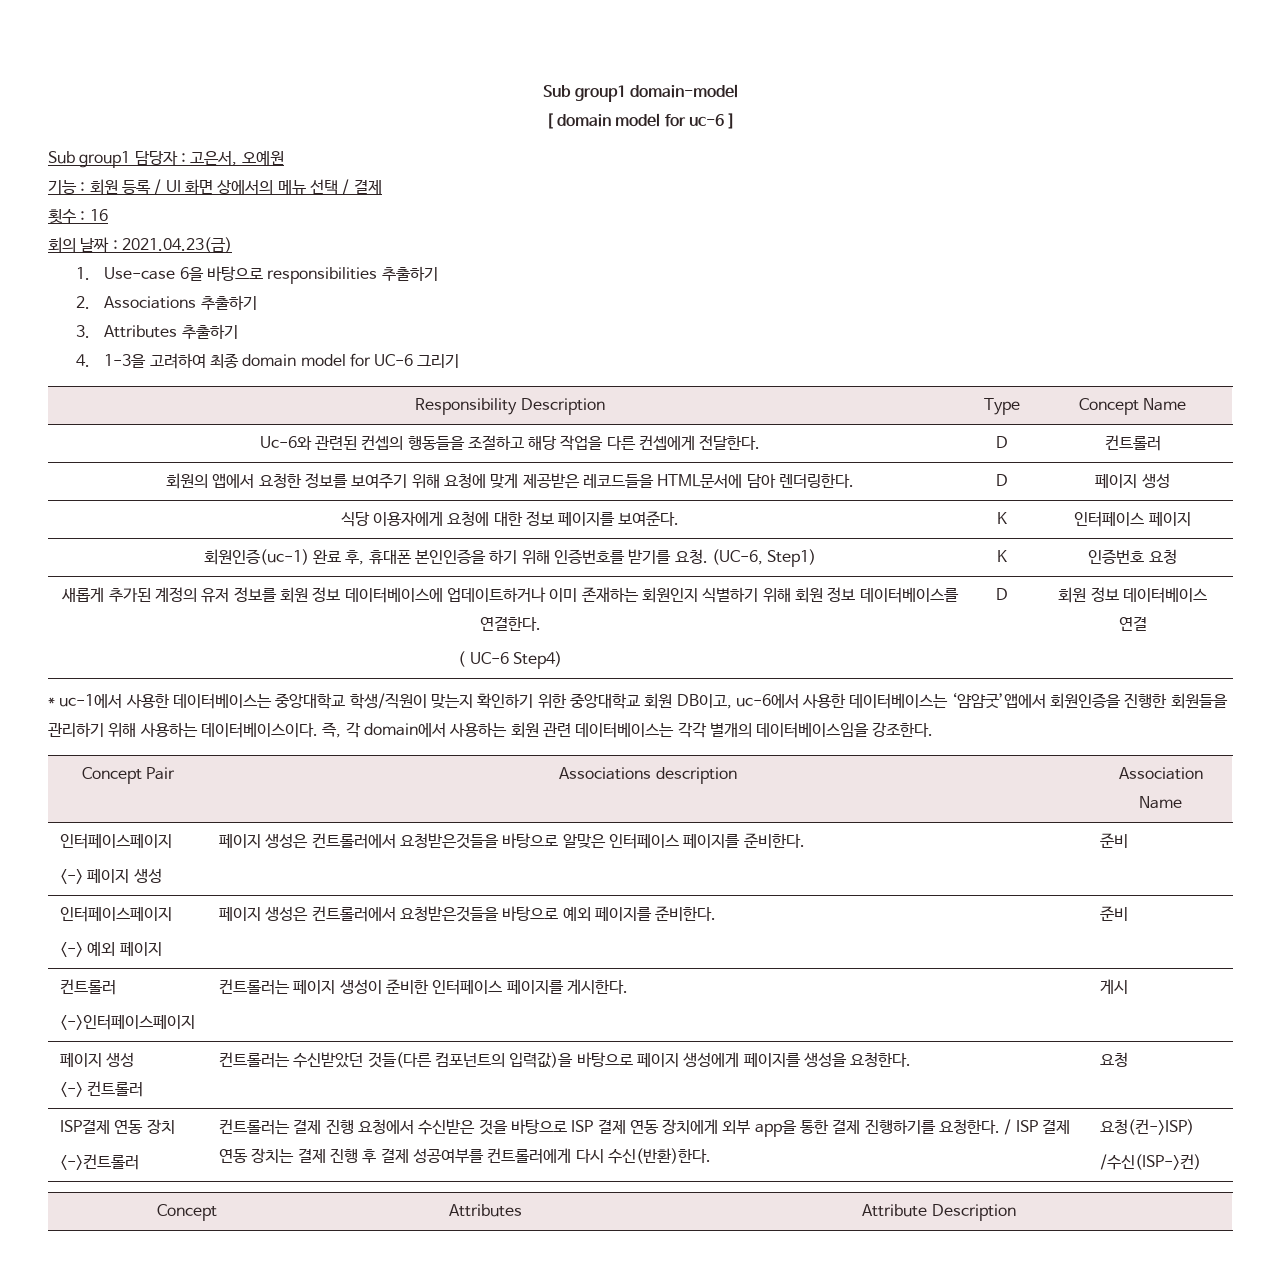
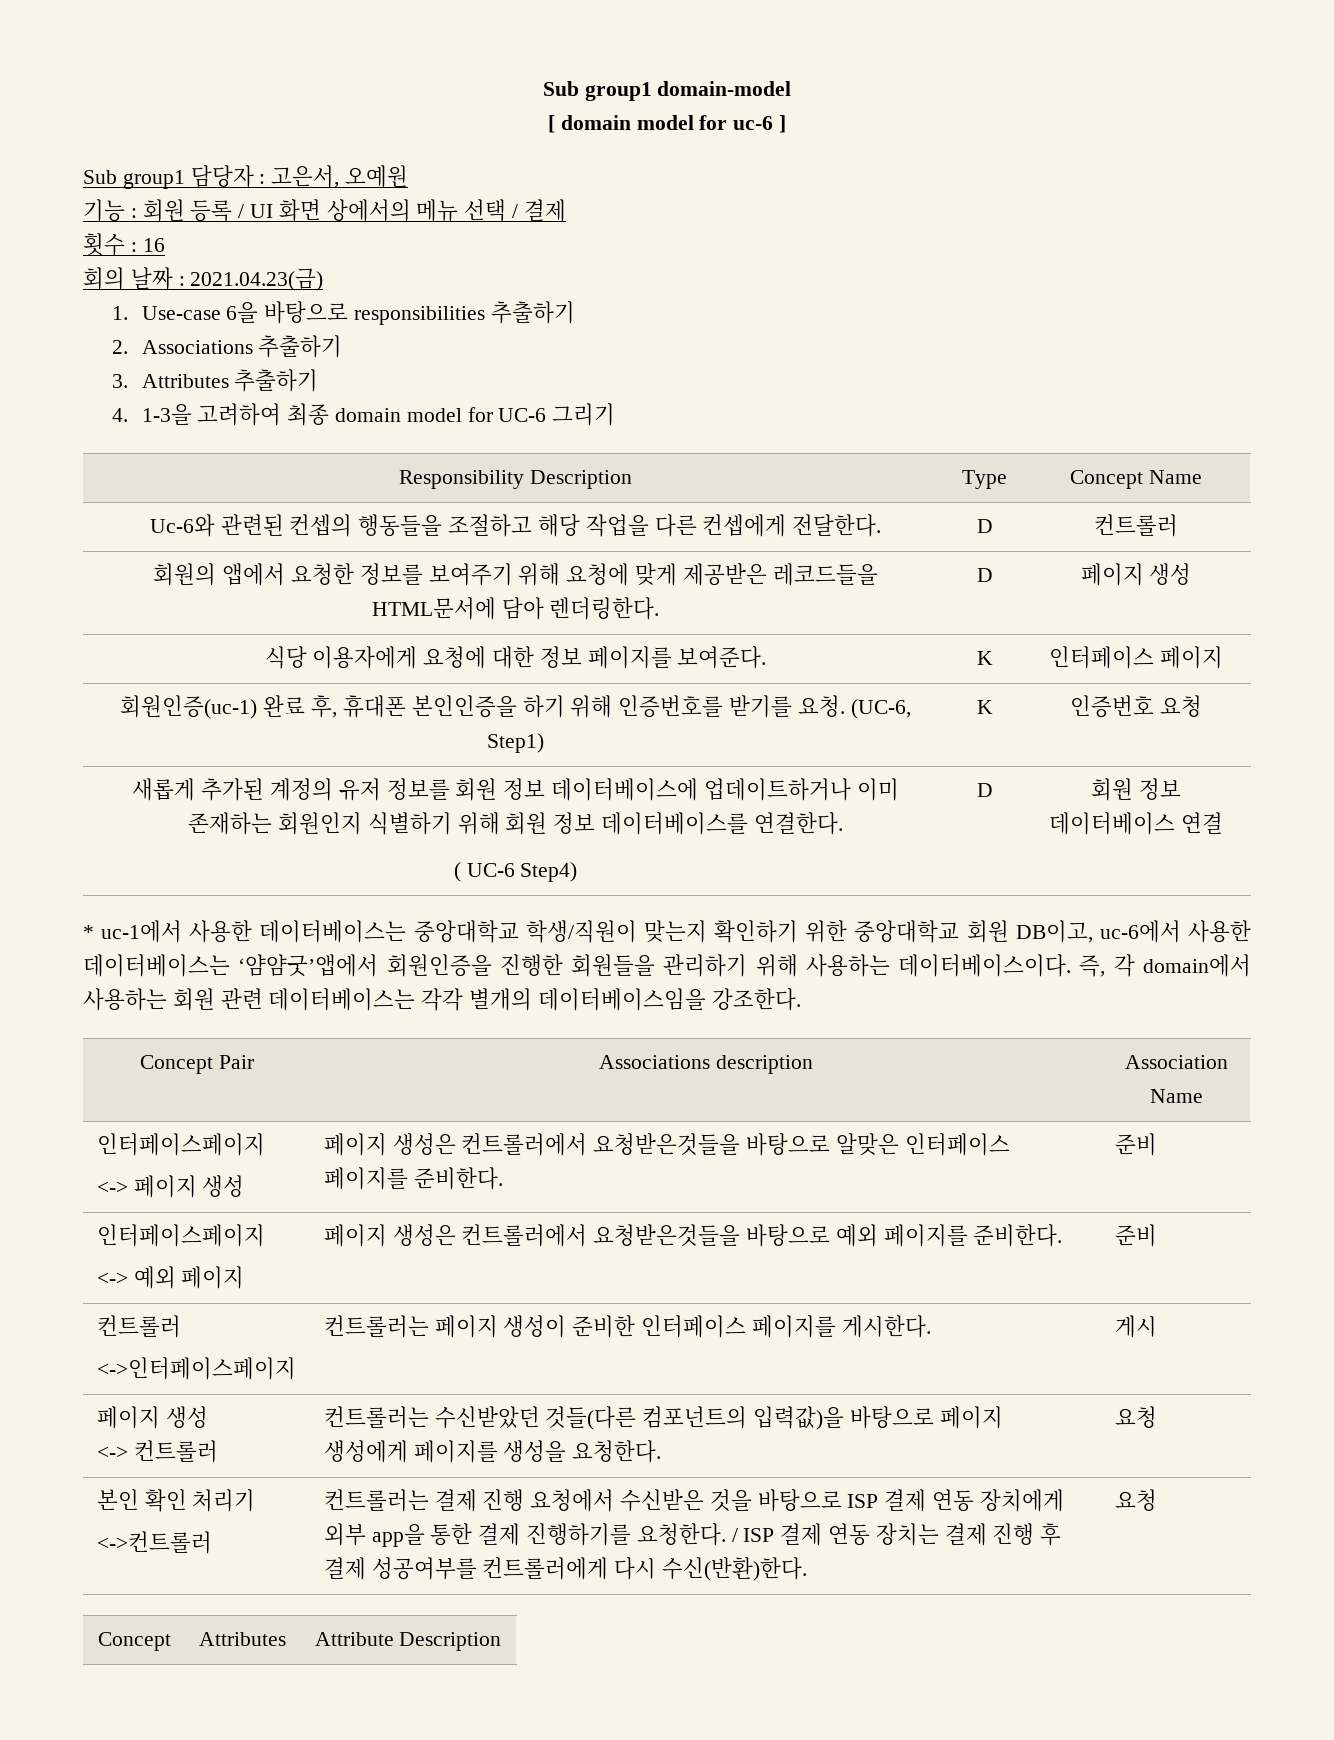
[59,1119,175,1134] ISP결제 연동 장치 -> [96,1489,256,1512] 본인 확인 처리기
[1099,1119,1194,1135] [1099,1154,1201,1170] 요청(컨->ISP) // /수신(ISP->컨) -> [1114,1489,1157,1511] 요청

